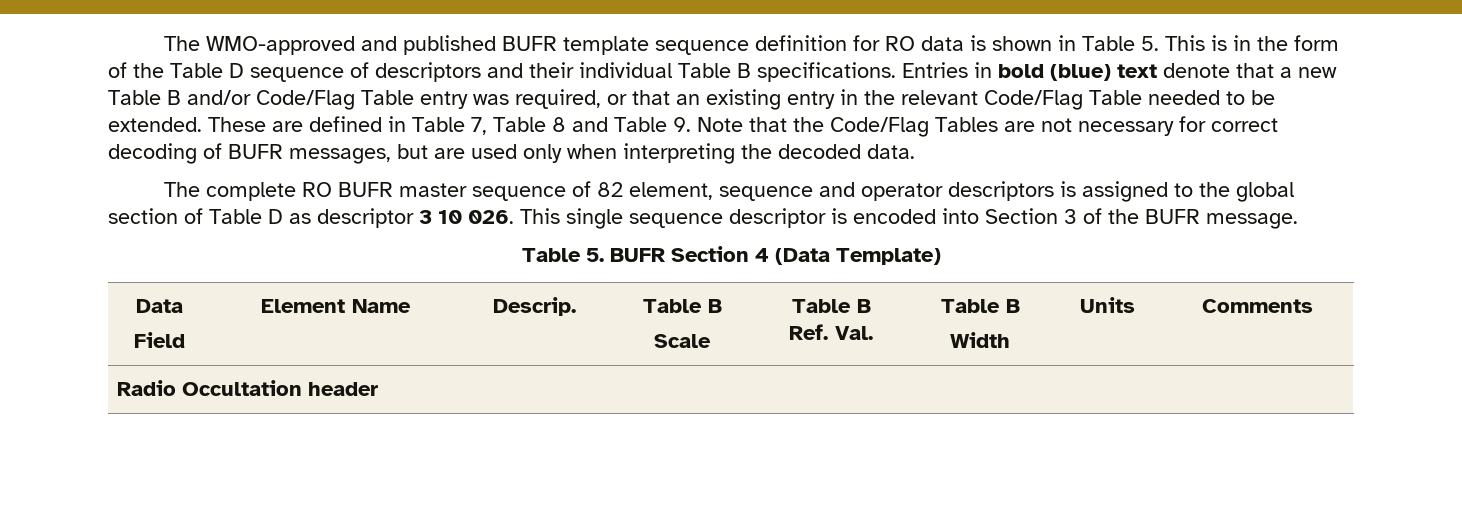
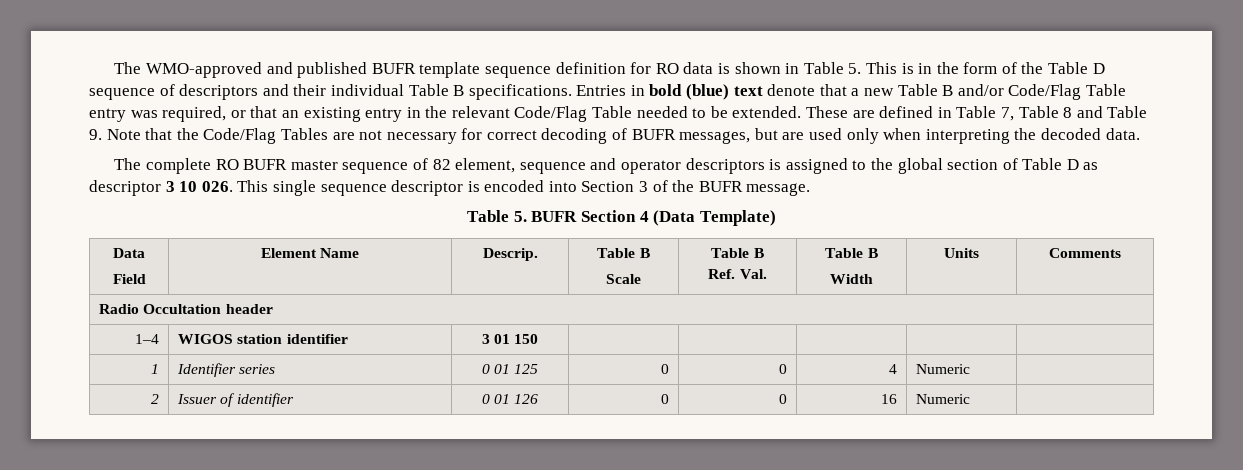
(378, 389) none -> [134,334,159,344] [178,334,348,344] [481,334,539,344] [150,364,159,374] [177,363,276,377] [481,364,539,374] [660,364,669,374] [778,364,787,374] [888,364,897,374] [916,364,971,374] [150,394,159,404] [177,393,294,407] [481,394,539,404] [660,394,669,404] [778,394,787,404] [880,394,897,404] [916,394,971,404] // 1–4 | WIGOS station identifier | 3 01 150 | | | | | // 1 | Identifier series | 0 01 125 | 0 | 0 | 4 | Numeric | // 2 | Issuer of identifier | 0 01 126 | 0 | 0 | 16 | Numeric |

